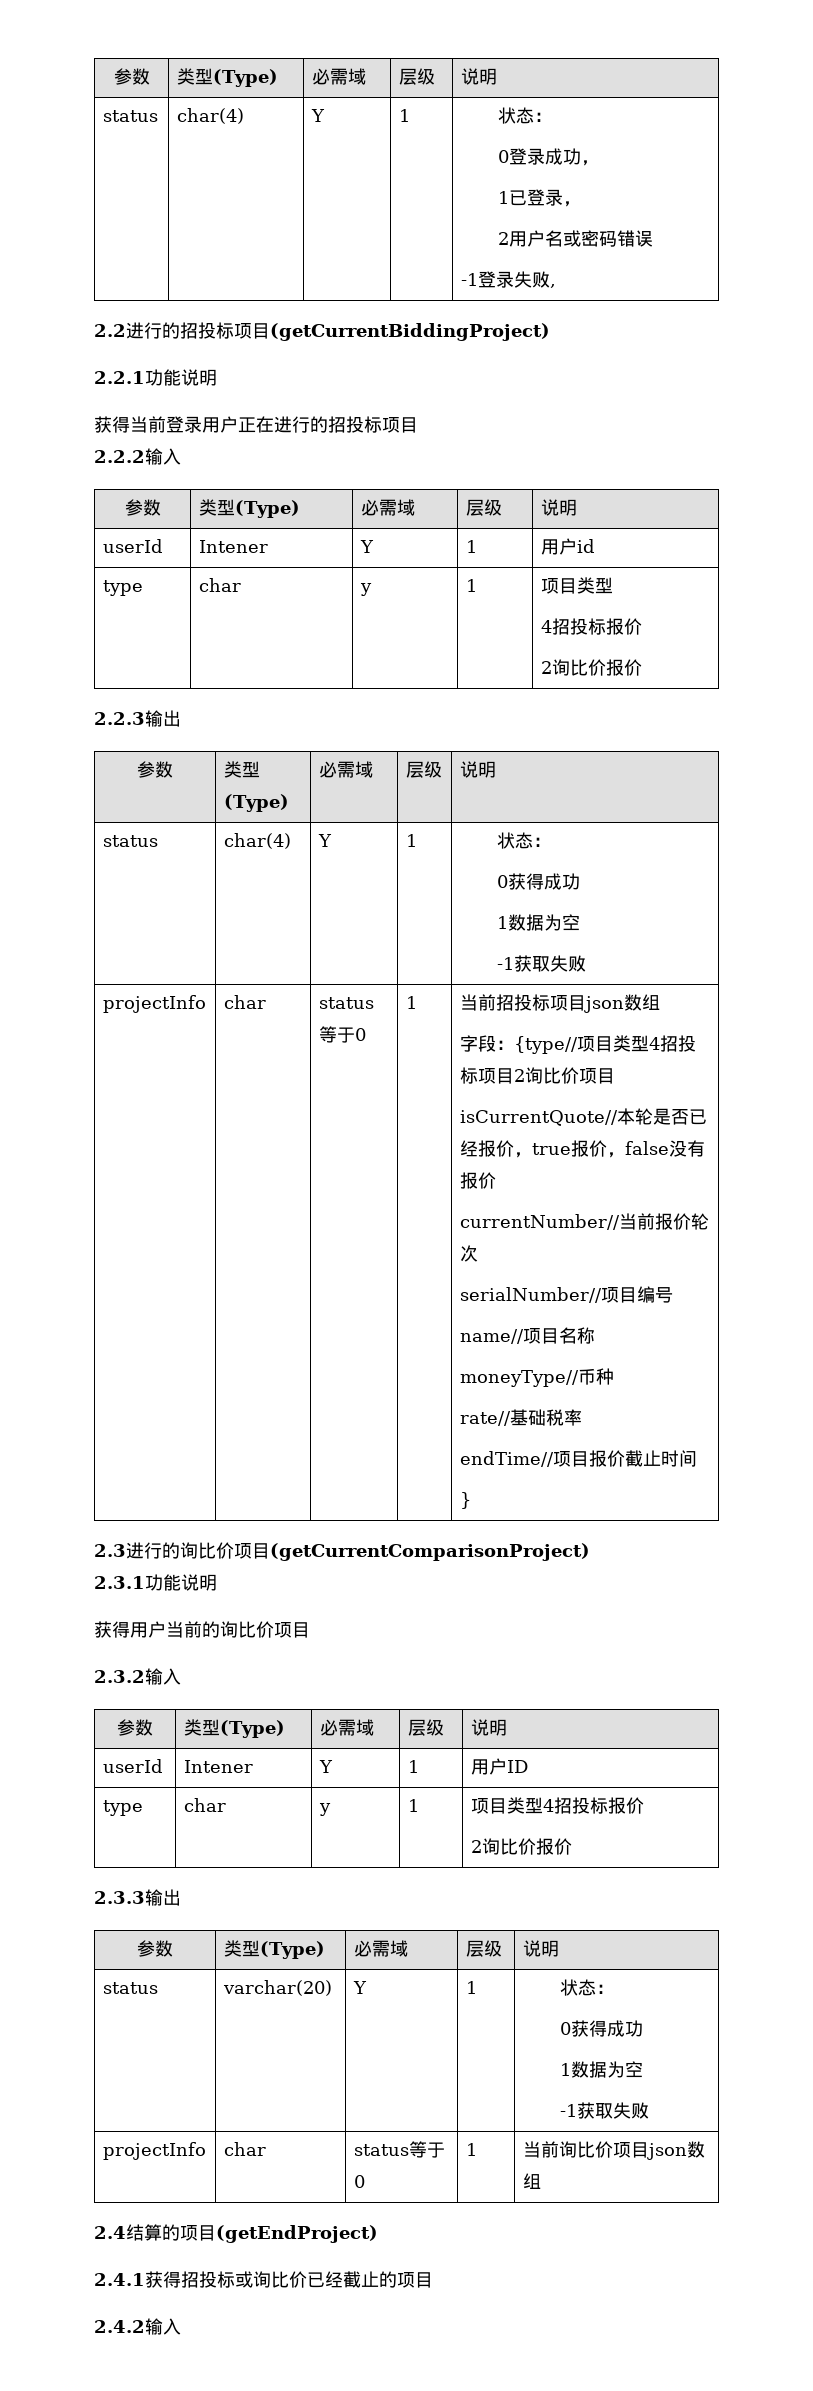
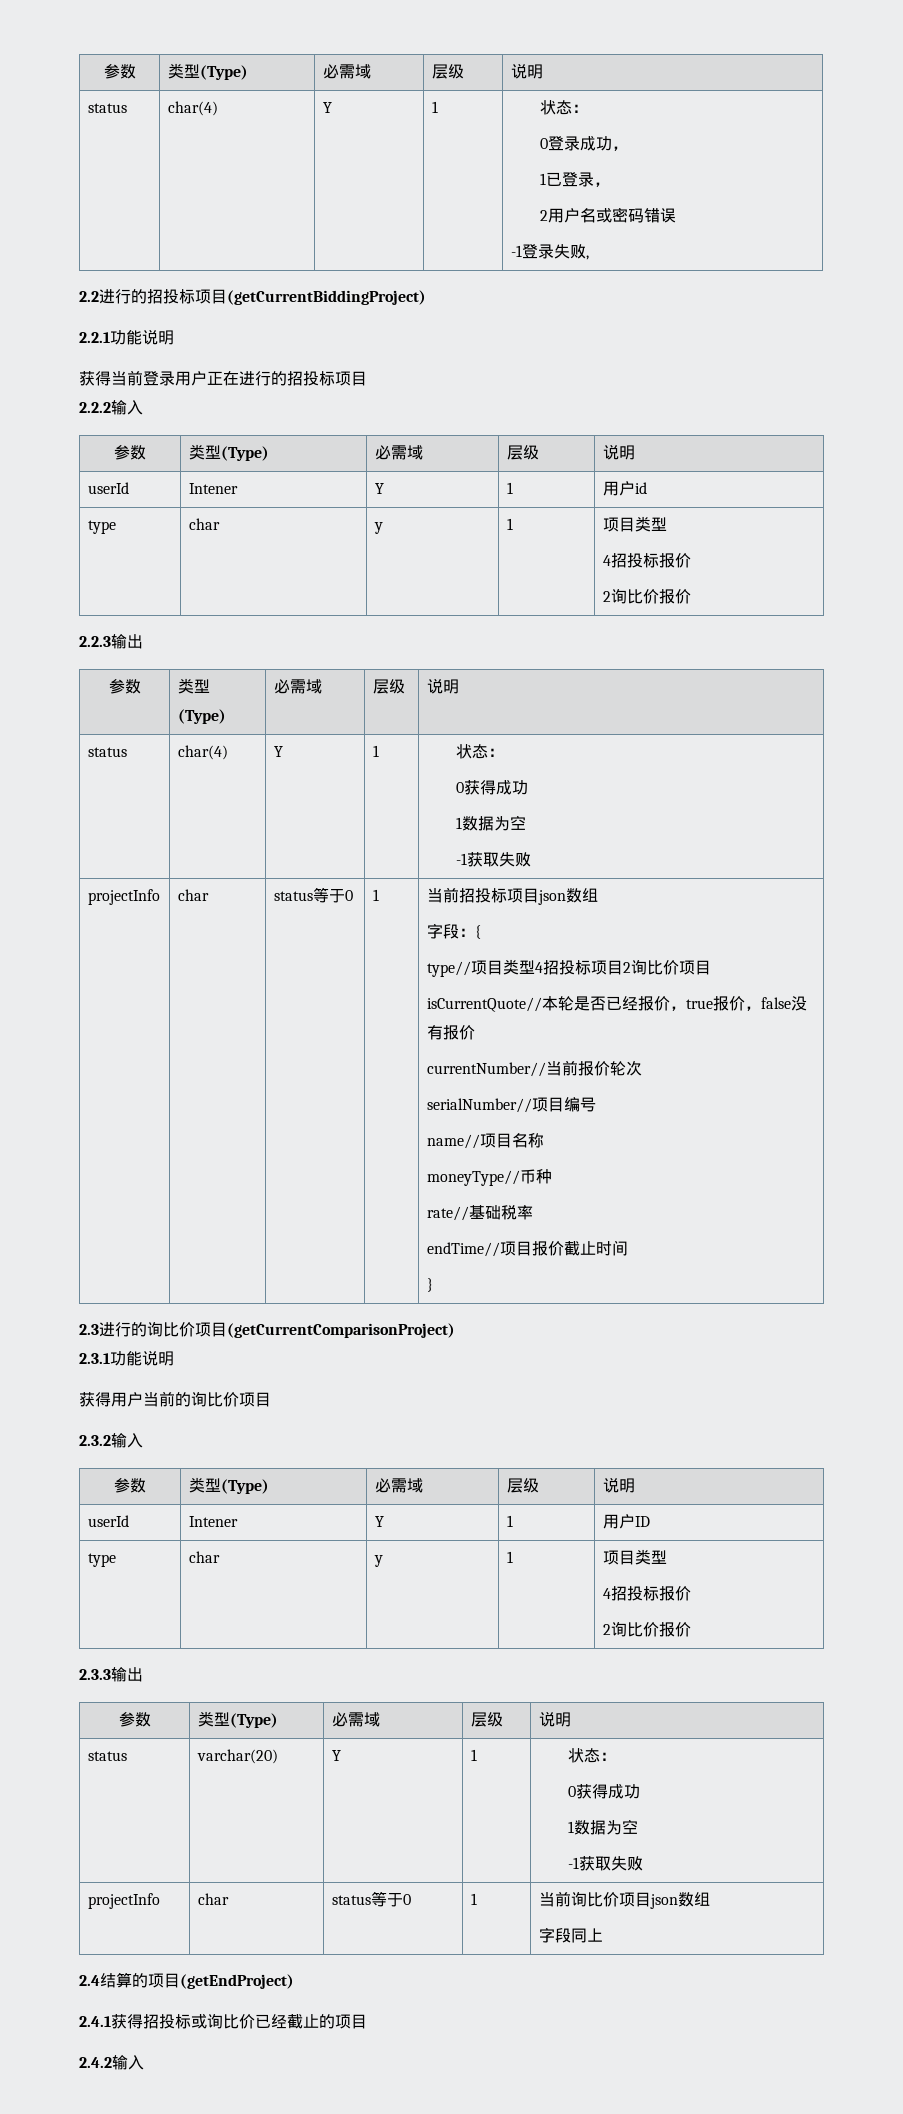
[513,1036,578,1054] {type// -> [474,925,481,939] [426,961,471,977] { // type//
(543, 1805) none -> (667, 1557) //
(541, 2181) none -> [538,1927,603,1943] // 字段同上

